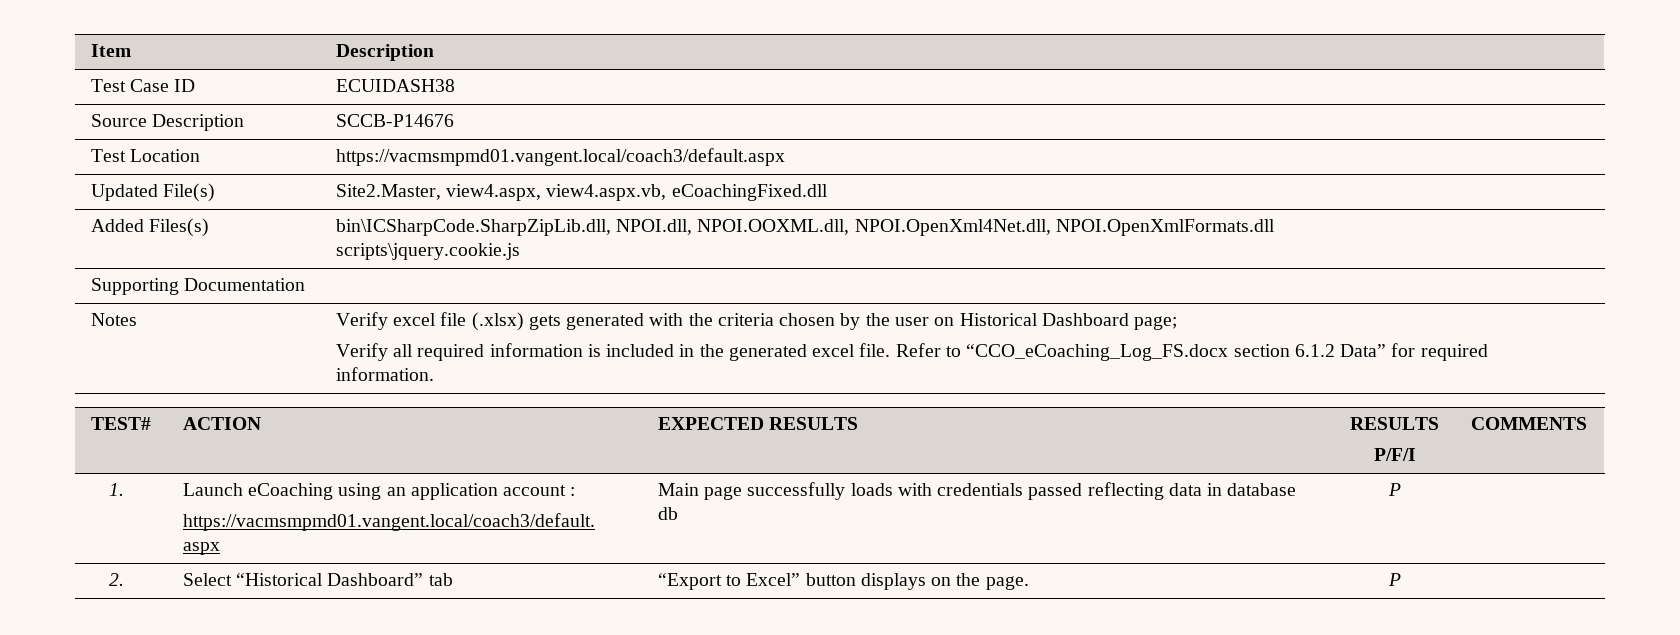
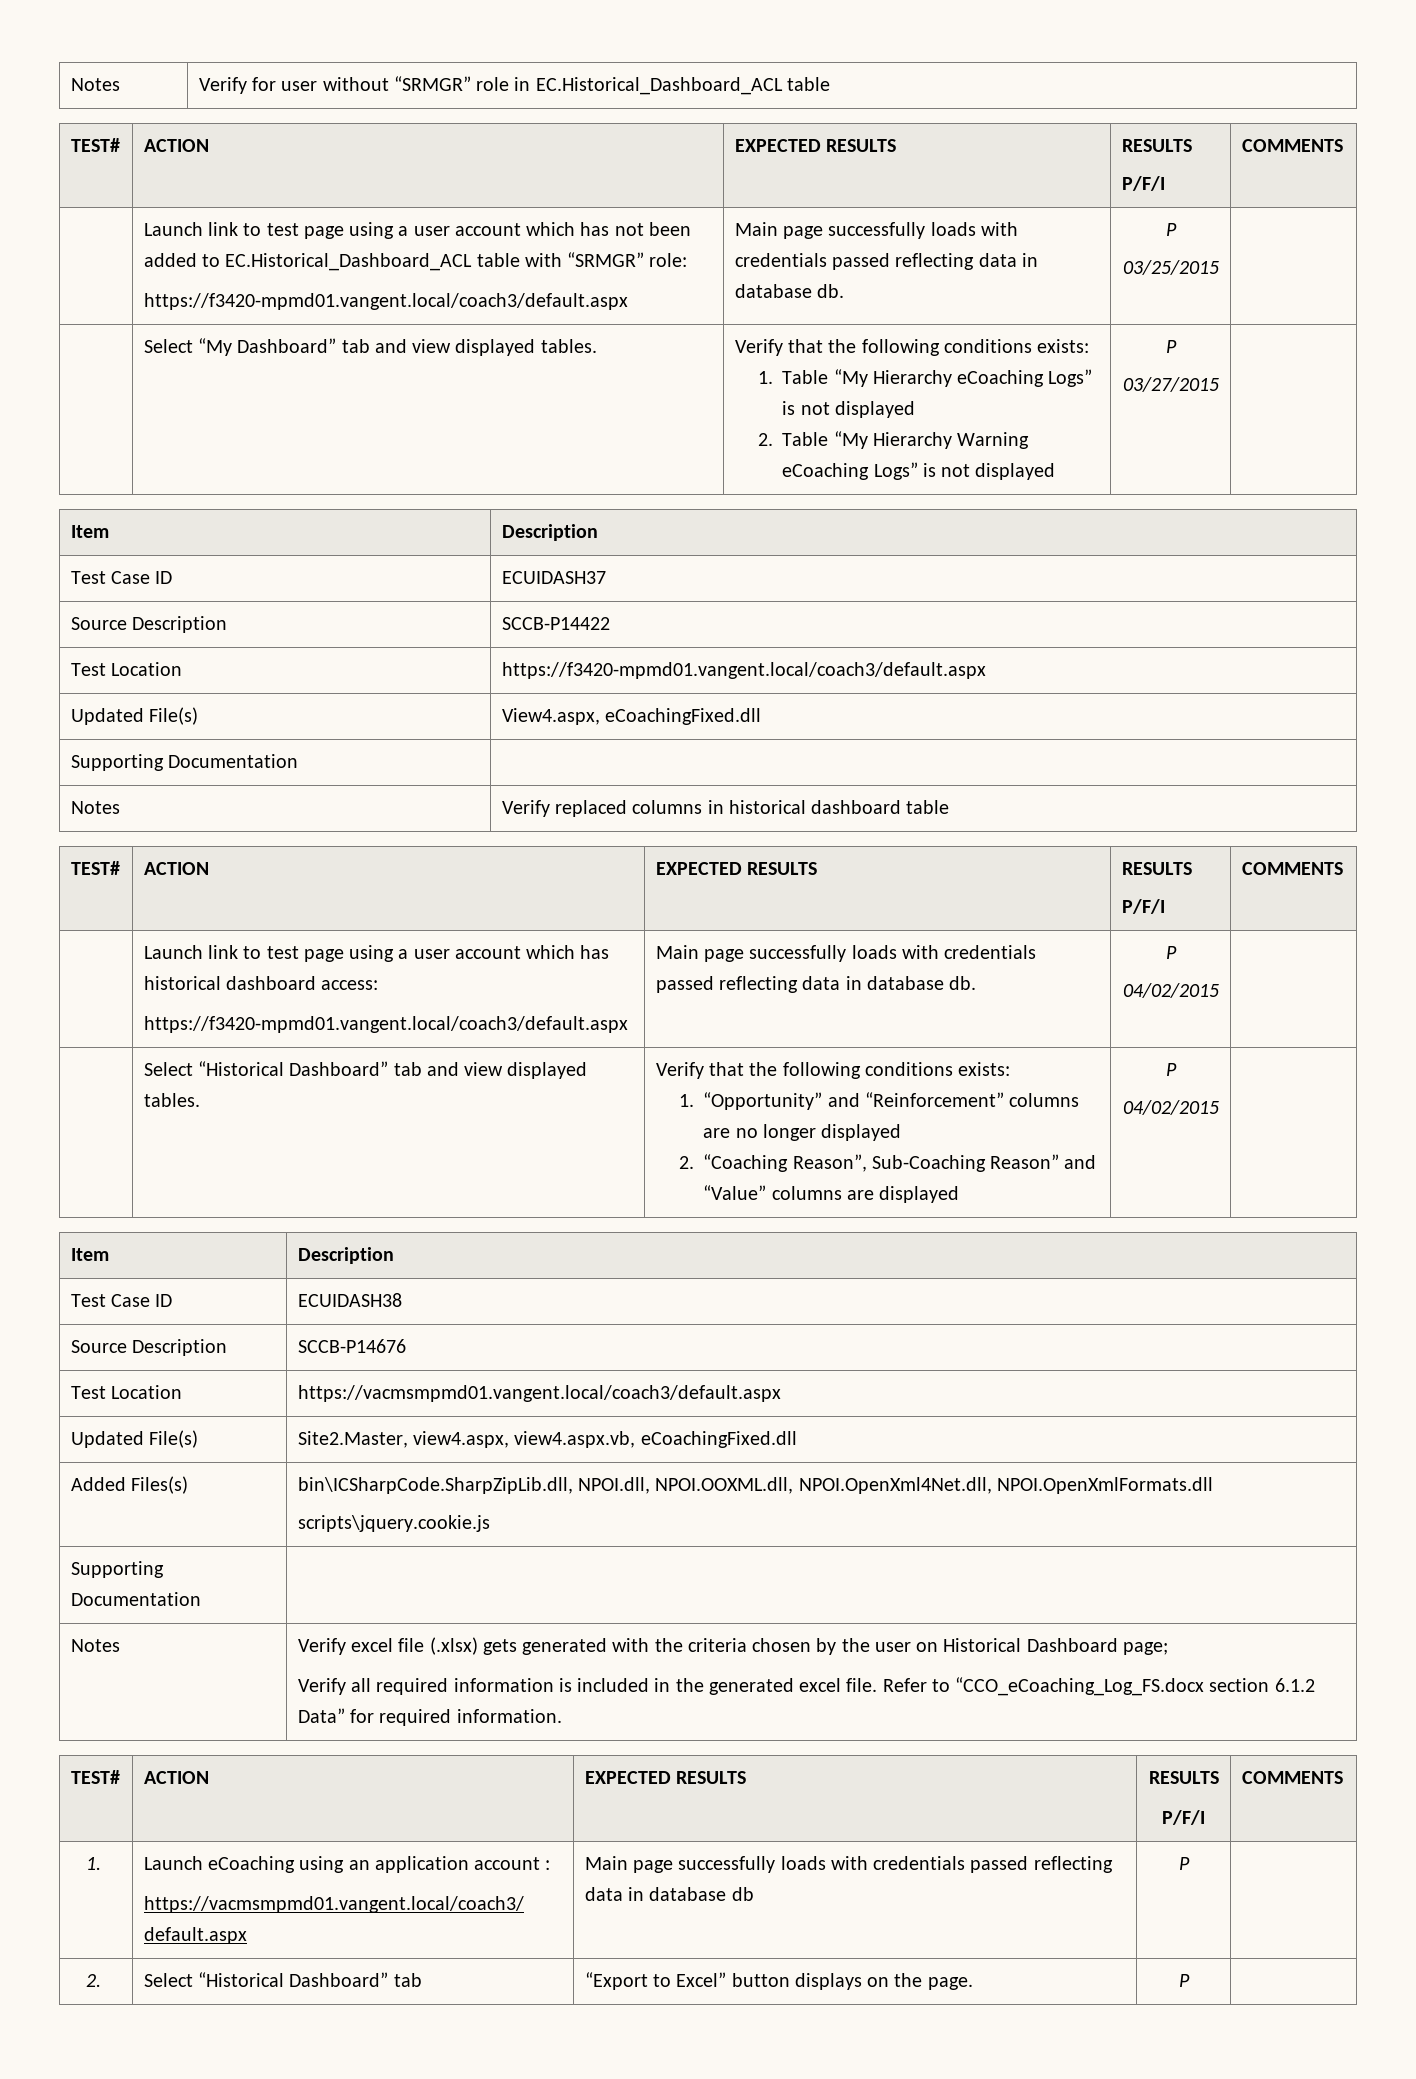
(90, 50) none -> [70,78,120,91] [198,76,830,95] [70,138,120,152] [143,139,209,152] [734,139,897,152] [1121,139,1192,152] [1121,176,1165,191] [1241,139,1343,152] [143,222,691,239] [143,252,688,271] [143,293,628,310] [734,222,1018,239] [734,253,1038,270] [734,284,845,298] [1165,223,1177,236] [1122,260,1219,275] [143,338,597,356] [734,339,1090,356] [757,369,1093,387] [782,401,915,418] [757,431,1030,449] [782,462,1056,480] [1165,340,1177,353] [1122,377,1219,392] [70,525,109,538] [501,524,598,541] [70,571,173,584] [501,571,606,584] [70,616,228,633] [501,617,610,630] [70,662,183,676] [501,662,986,679] [70,707,199,725] [501,708,762,725] [70,754,299,771] [70,801,120,814] [501,800,950,817] [70,861,120,875] [143,862,209,875] [655,862,818,875] [1121,862,1192,875] [1121,899,1165,914] [1241,862,1343,875] [143,945,610,962] [143,976,379,990] [143,1016,628,1033] [655,945,1037,962] [655,976,977,993] [1165,946,1177,959] [1122,983,1219,998] [143,1061,588,1079] [143,1093,200,1107] [655,1062,1011,1079] [678,1092,1080,1110] [703,1124,902,1141] [678,1154,1097,1172] [703,1185,960,1203] [1165,1063,1177,1076] [1122,1100,1219,1115] Notes | Verify for user without “SRMGR” role in EC.Historical_Dashboard_ACL table // TEST# | ACTION | EXPECTED RESULTS | RESULTS // P/F/I | COMMENTS // | Launch link to test page using a user account which has not been added to EC.Historical_Dashboard_ACL table with “SRMGR” role: // https://f3420-mpmd01.vangent.local/coach3/default.aspx | Main page successfully loads with credentials passed reflecting data in database db. | P // 03/25/2015 | // | Select “My Dashboard” tab and view displayed tables. | Verify that the following conditions exists: // 1. Table “My Hierarchy eCoaching Logs” is not displayed // 2. Table “My Hierarchy Warning eCoaching Logs” is not displayed | P // 03/27/2015 | // Item | Description // Test Case ID | ECUIDASH37 // Source Description | SCCB-P14422 // Test Location | https://f3420-mpmd01.vangent.local/coach3/default.aspx // Updated File(s) | View4.aspx, eCoachingFixed.dll // Supporting Documentation | // Notes | Verify replaced columns in historical dashboard table // TEST# | ACTION | EXPECTED RESULTS | RESULTS // P/F/I | COMMENTS // | Launch link to test page using a user account which has historical dashboard access: // https://f3420-mpmd01.vangent.local/coach3/default.aspx | Main page successfully loads with credentials passed reflecting data in database db. | P // 04/02/2015 | // | Select “Historical Dashboard” tab and view displayed tables. | Verify that the following conditions exists: // 1. “Opportunity” and “Reinforcement” columns are no longer displayed // 2. “Coaching Reason”, Sub-Coaching Reason” and “Value” columns are displayed | P // 04/02/2015 | //

